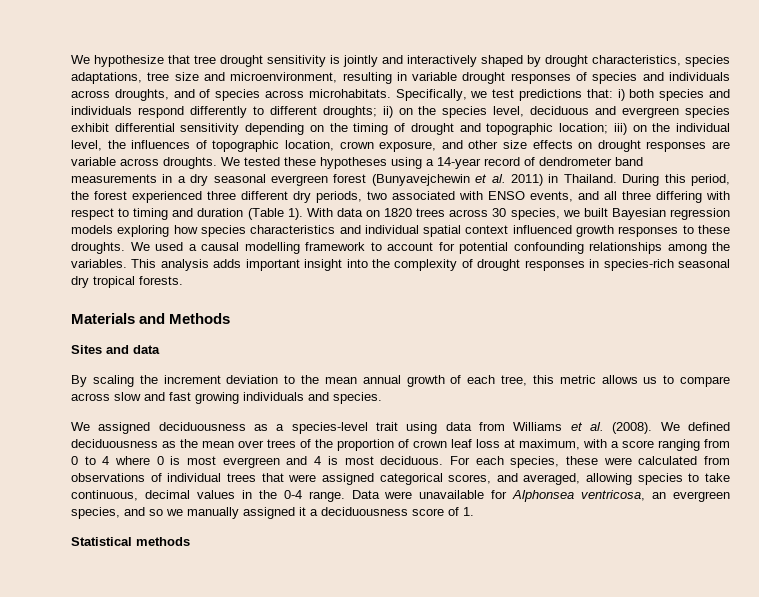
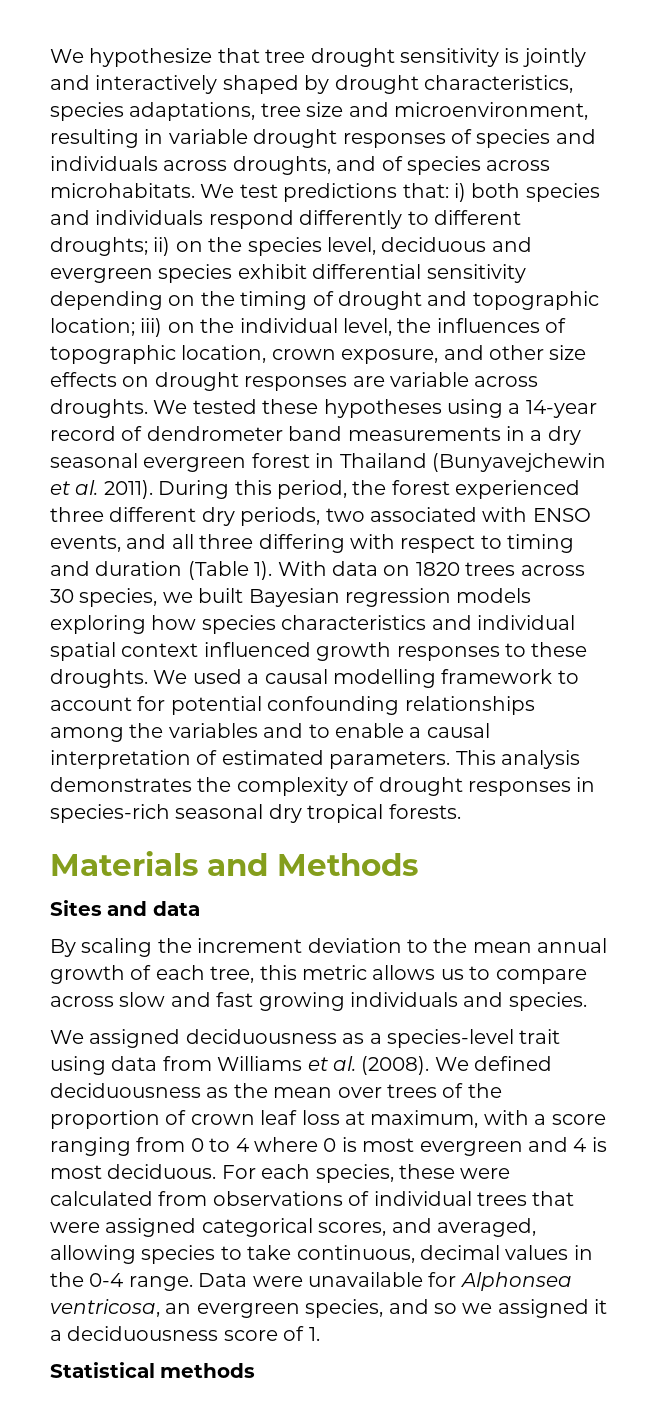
[395,89,488,101] Specifically, we -> [200,184,235,198] We
(367, 178) none -> [315,453,427,468] in Thailand
[510,174,617,186] 2011) in Thailand. -> [103,480,153,499] 2011).
[71,259,368,271] variables. This analysis adds important insight into -> [168,723,490,738] [50,750,580,769] [50,777,192,792] variables and to enable a causal interpretation of estimated parameters. This analysis demonstrates
[187,507,239,519] manually -> (493, 1308) none

